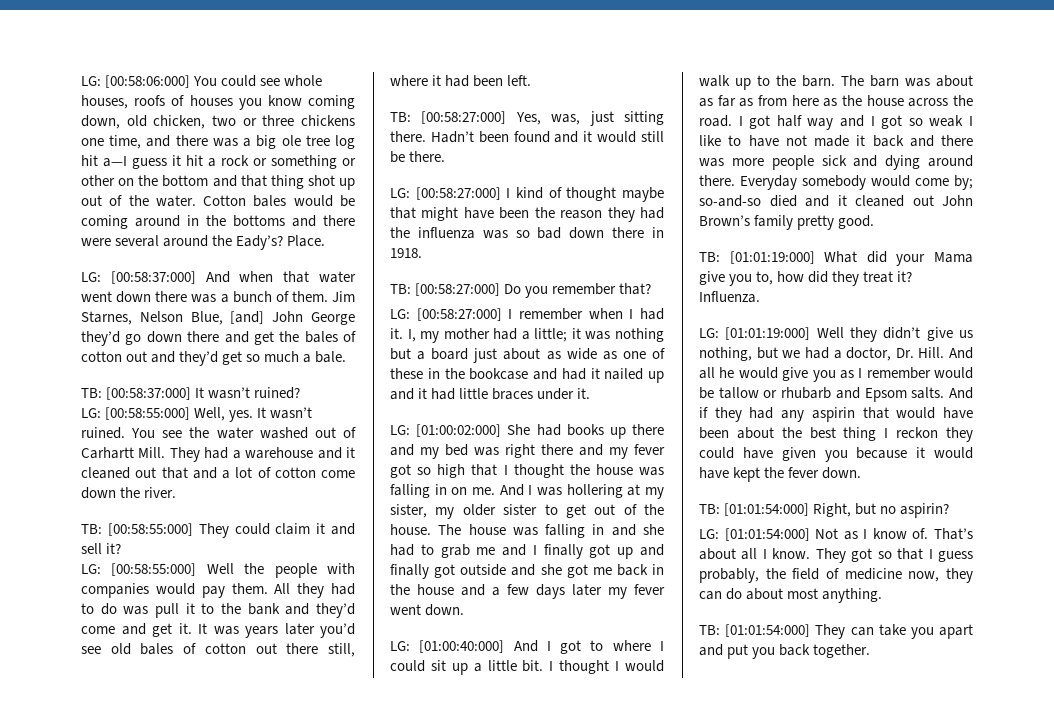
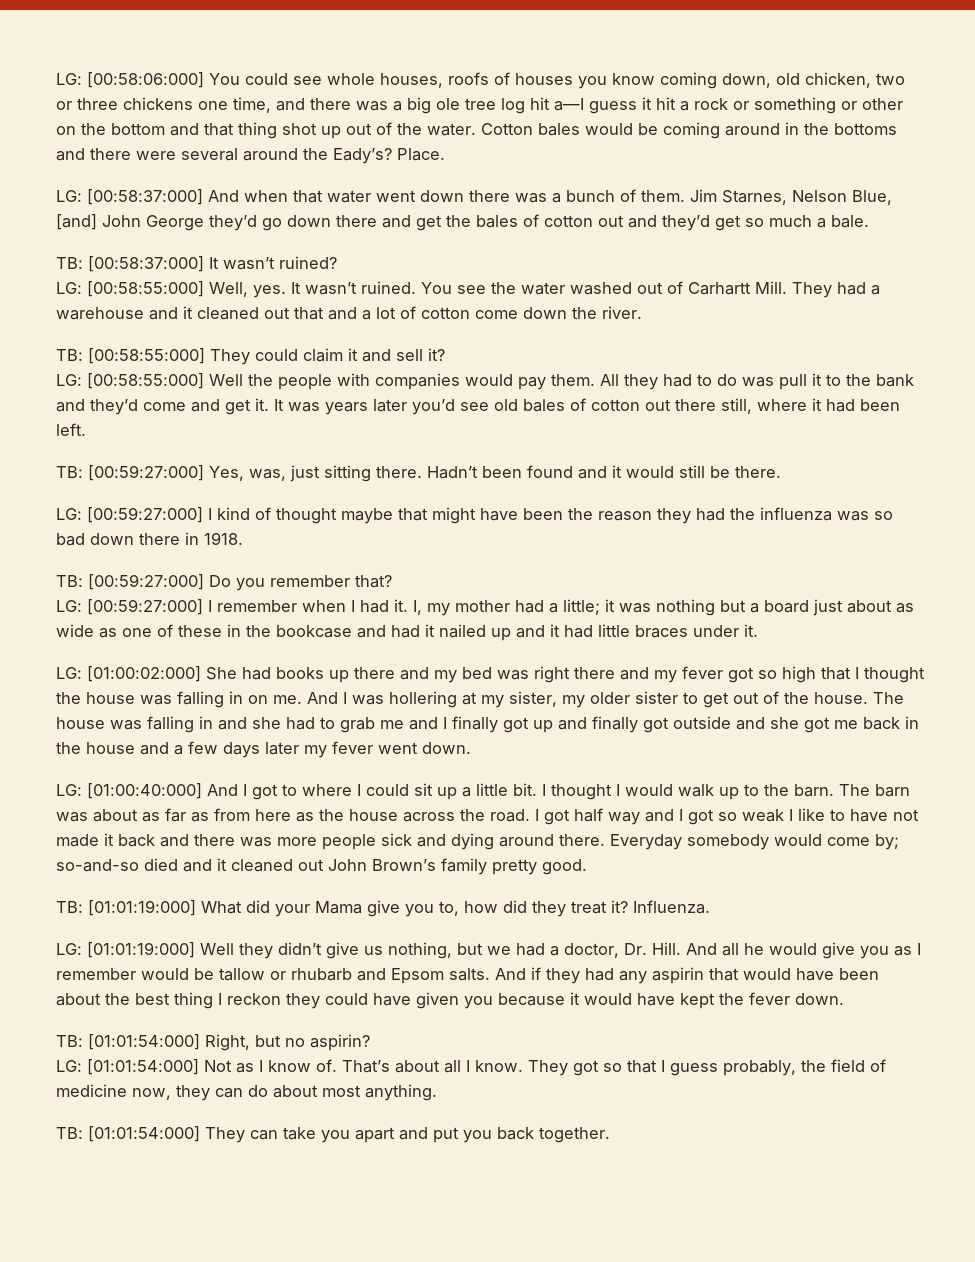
[421,111,507,124] [00:58:27:000] -> [88,465,204,481] [00:59:27:000]
[415,187,501,200] [00:58:27:000] -> [87,507,203,523] [00:59:27:000]
[415,283,501,296] [00:58:27:000] -> [88,574,204,590] [00:59:27:000]
[416,308,502,321] [00:58:27:000] -> [87,599,203,615] [00:59:27:000]

